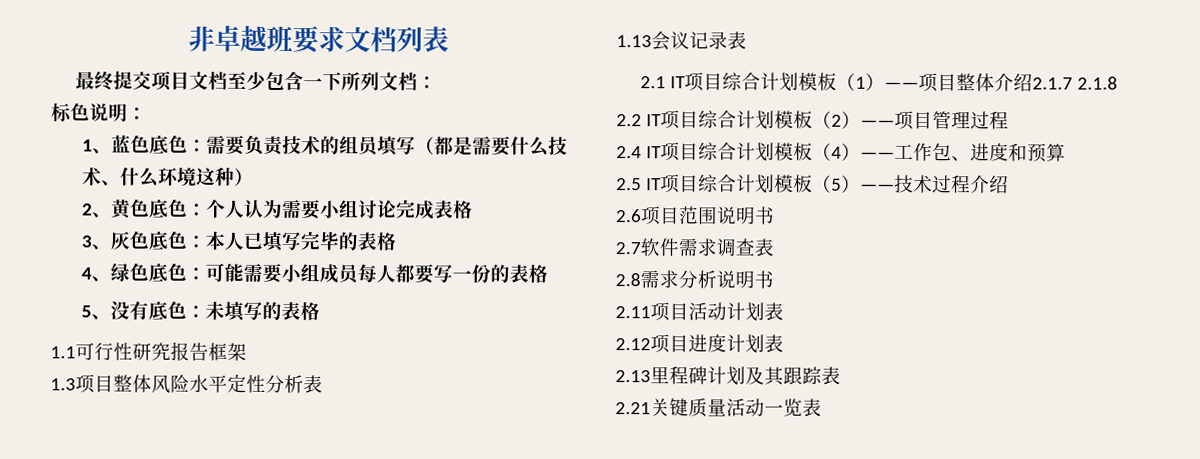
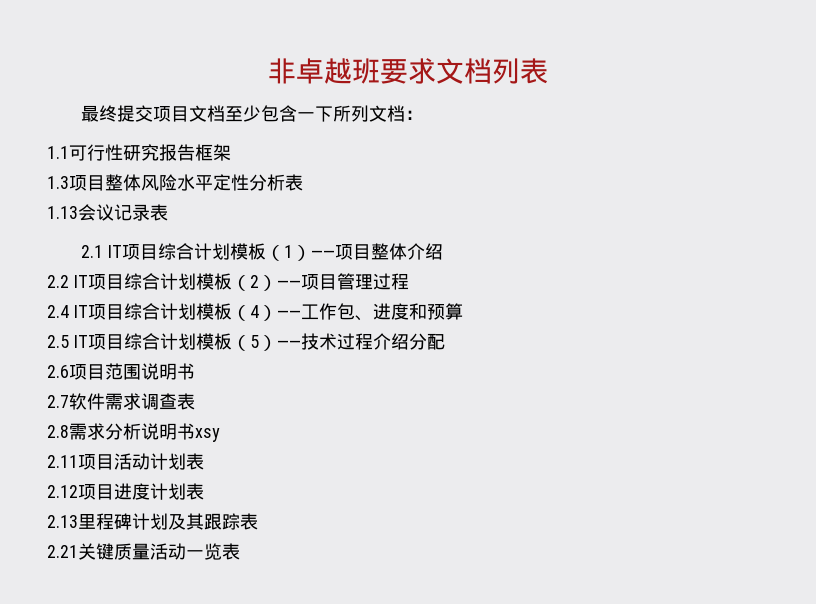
[51,103,147,123] [82,134,569,157] [82,166,255,187] [82,199,474,220] [81,231,397,253] [81,262,549,285] [81,301,321,322] // 标色说明： // 1、蓝色底色：需要负责技术的组员填写（都是需要什么技术、什么环境这种） // 2、黄色底色：个人认为需要小组讨论完成表格 // 3、灰色底色：本人已填写完毕的表格 // 4、绿色底色：可能需要小组成员每人都要写一份的表格 // 5、没有底色：未填写的表格 -> (424, 115) none
[1032,76,1119,90] 2.1.7 2.1.8 -> (443, 251) none
(1009, 184) none -> [408,333,445,350] 分配
(774, 279) none -> [195,428,220,442] xsy

